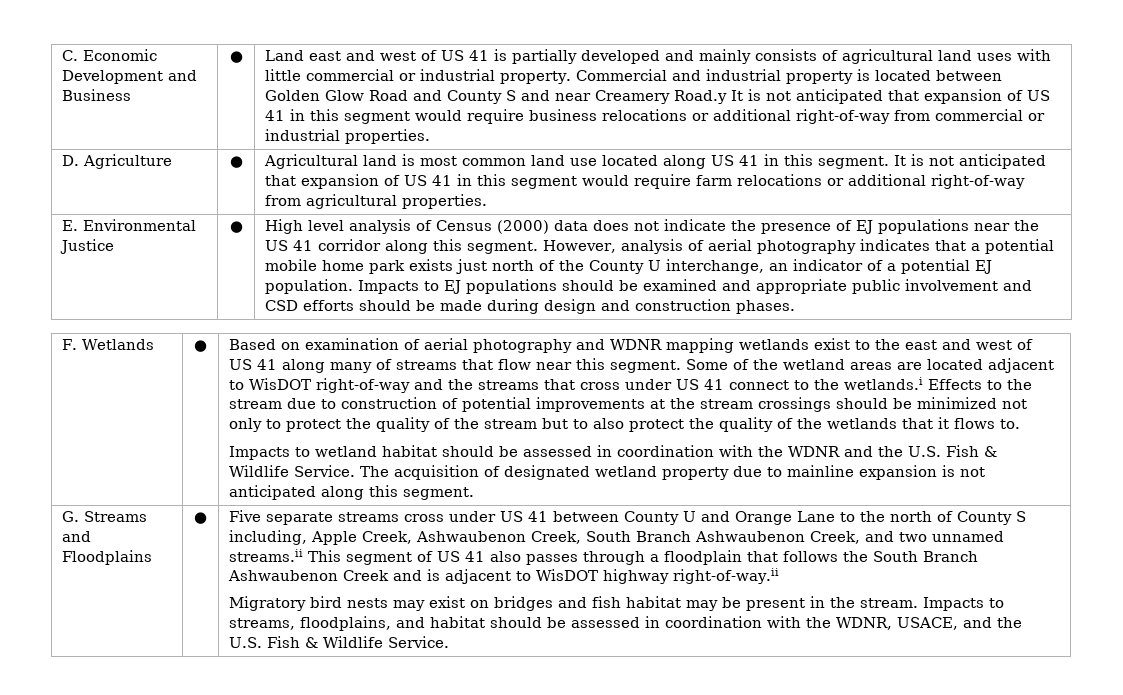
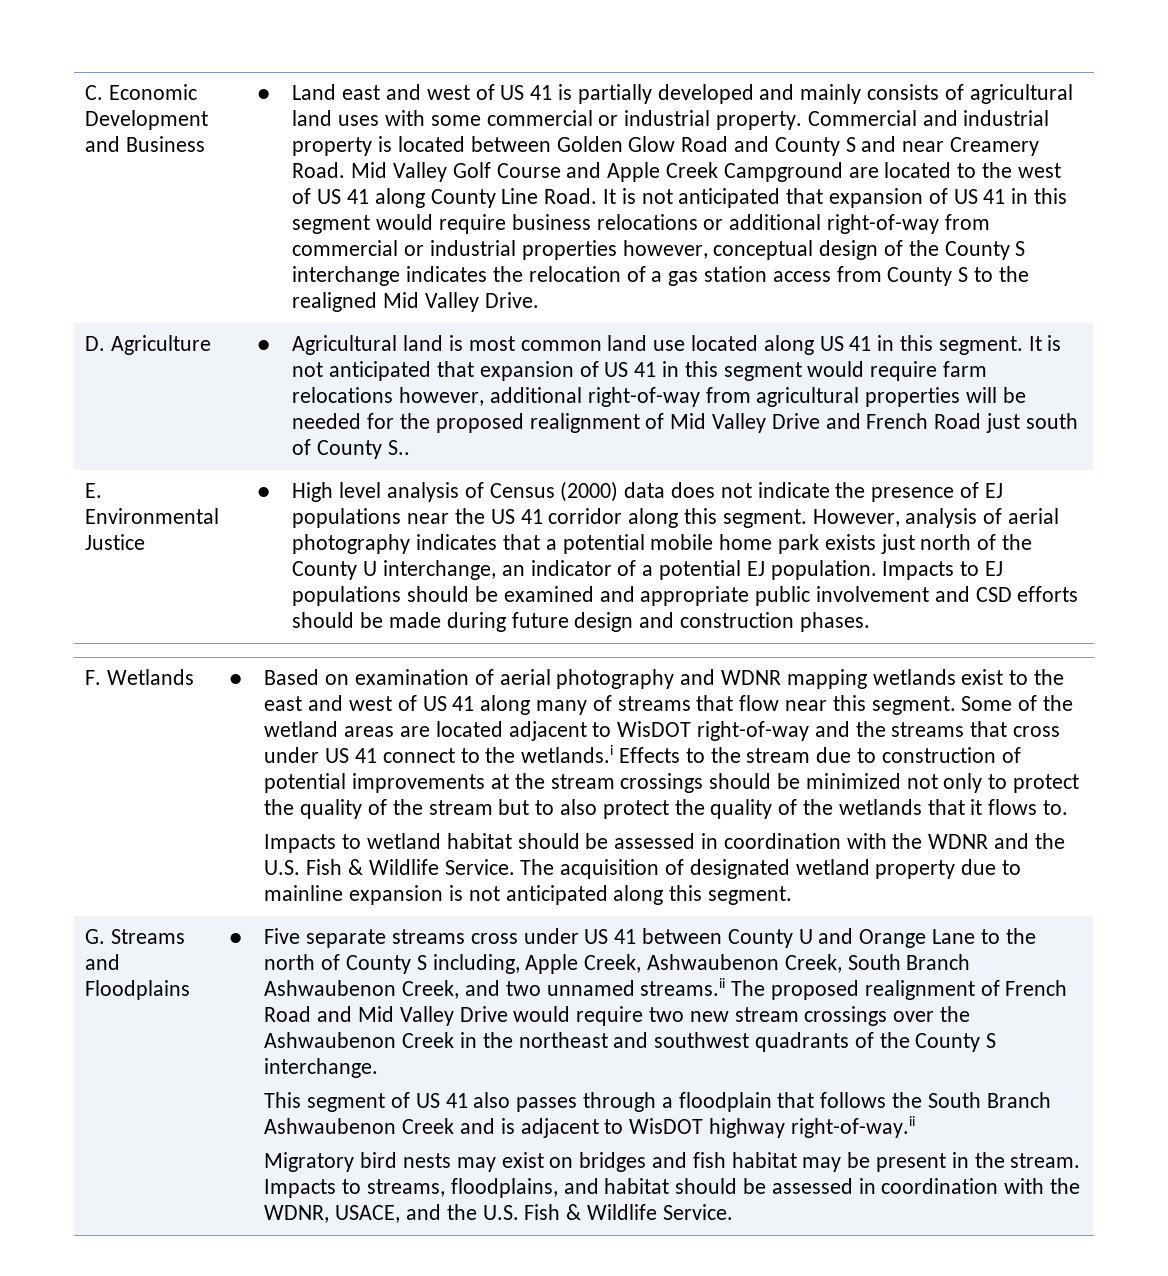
[265,69,302,81] little -> [430,115,481,126] some
[674,90,728,104] Road.y -> [292,162,1061,182] [292,188,598,208] Road. Mid Valley Golf Course and Apple Creek Campground are located to the west of US 41 along County Line Road.
[345,129,431,144] properties. -> [521,240,1026,260] [292,266,1029,286] [292,292,539,312] properties however, conceptual design of the County S interchange indicates the relocation of a gas station access from County S to the realigned Mid Valley Drive.
[827,178,845,186] or -> [399,387,485,406] however,
[402,194,488,209] properties. -> [865,387,1026,407] [292,413,1078,433] [292,439,410,459] properties will be needed for the proposed realignment of Mid Valley Drive and French Road just south of County S..
(540, 306) none -> [511,612,569,628] future
(304, 555) none -> [731,980,1068,1000] [264,1006,970,1026] [264,1032,997,1052] [264,1058,379,1078] The proposed realignment of French Road and Mid Valley Drive would require two new stream crossings over the Ashwaubenon Creek in the northeast and southwest quadrants of the County S interchange. //

